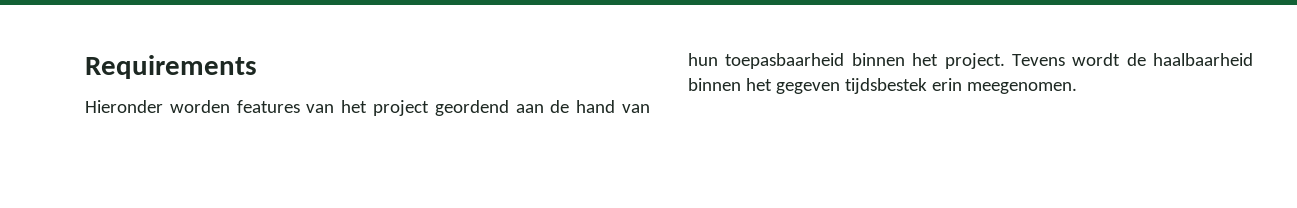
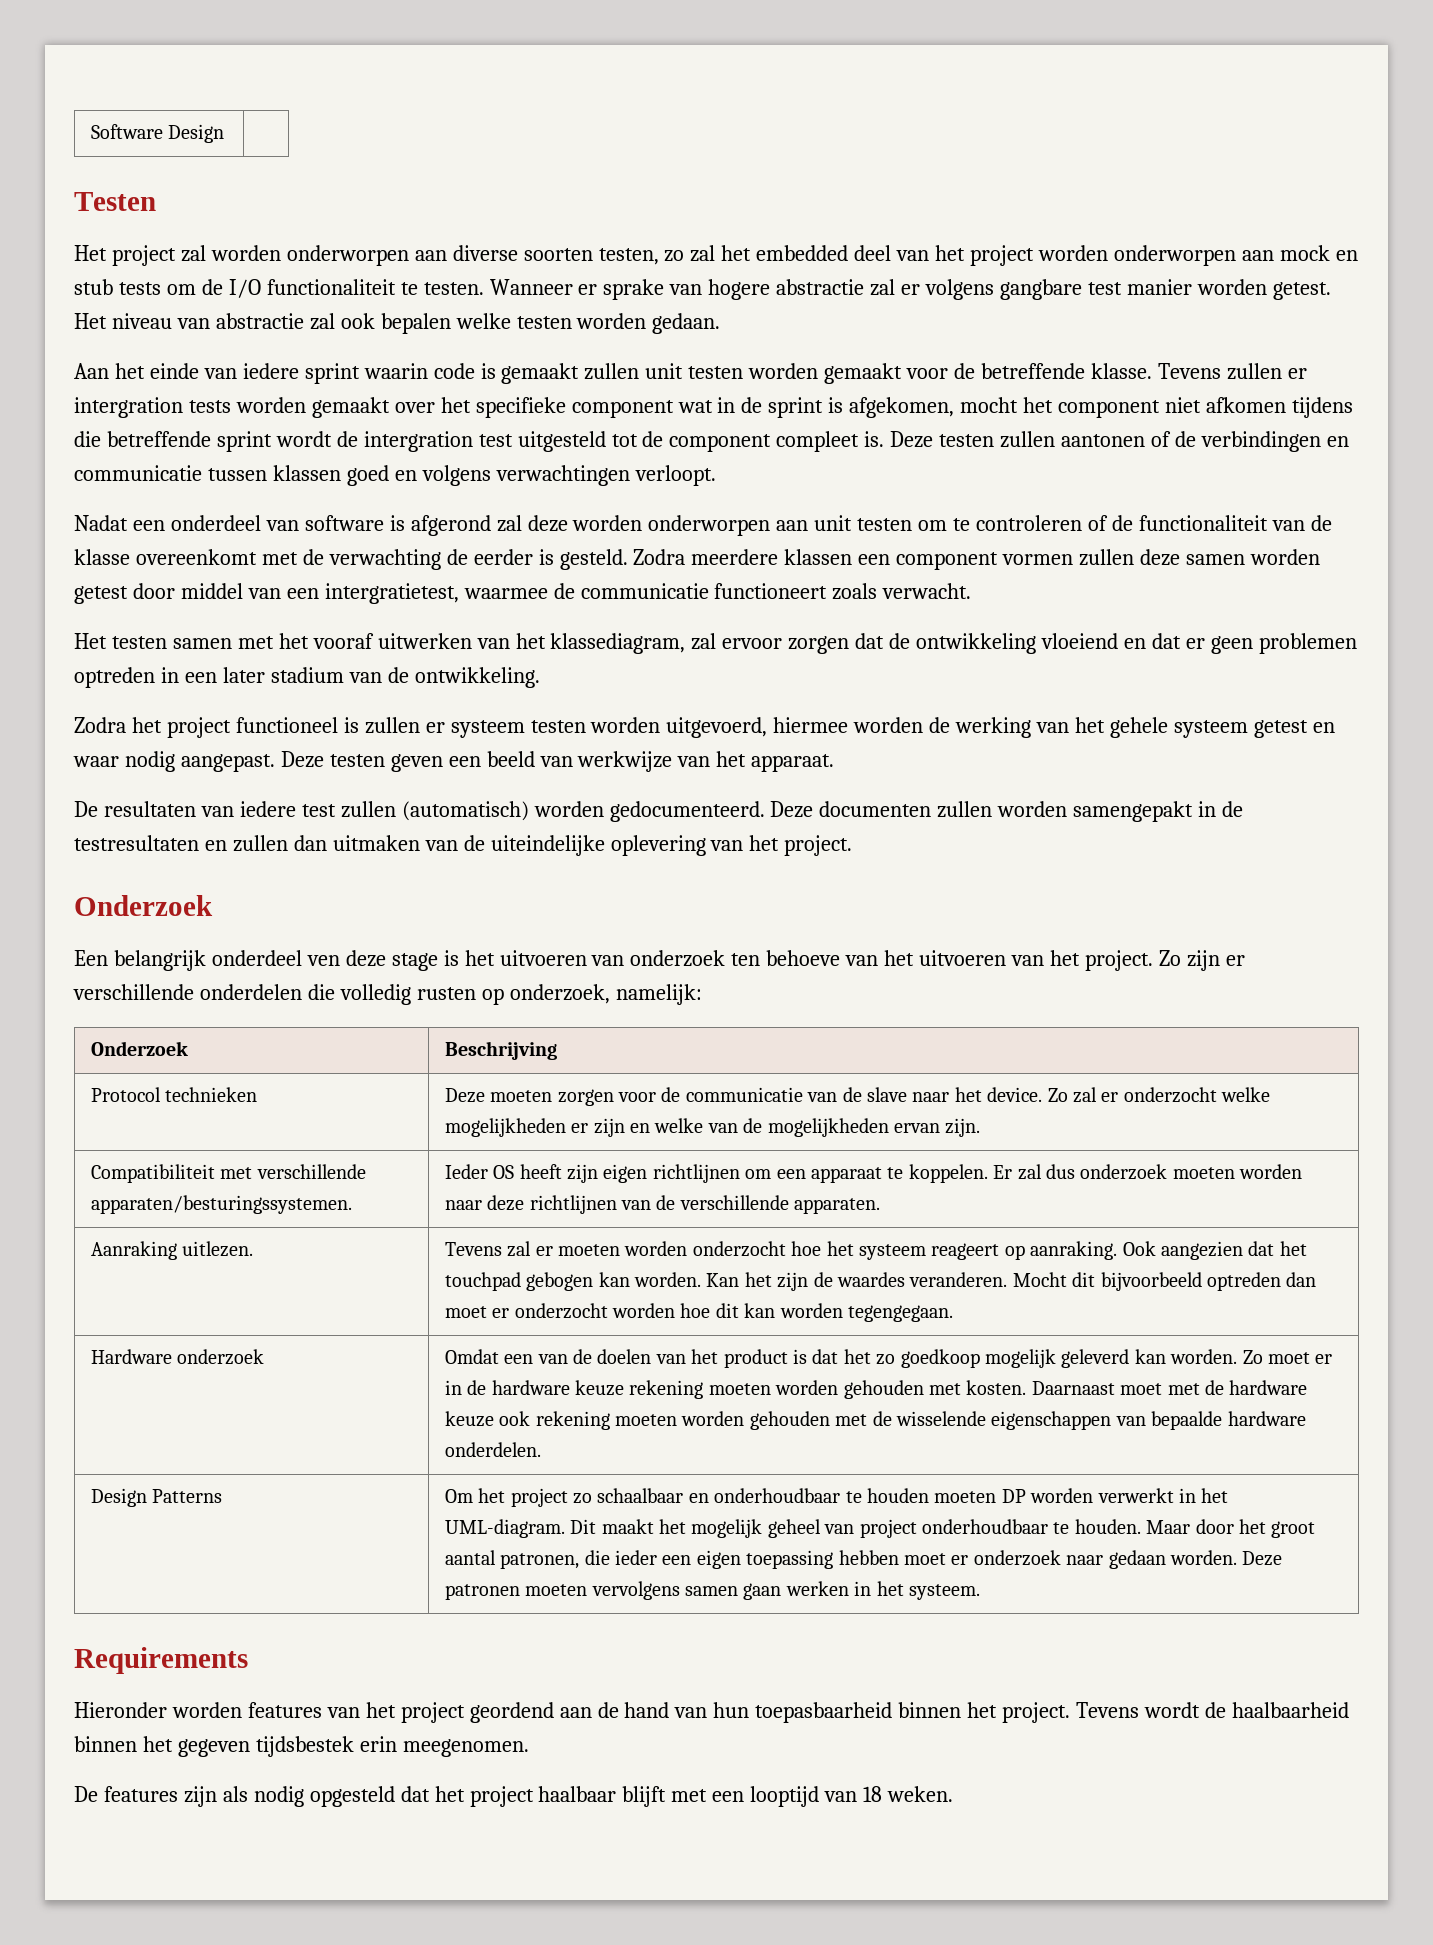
(85, 67) none -> [90,124,225,143] [74,192,156,211] [74,245,1358,266] [74,279,1331,300] [74,313,721,334] [74,363,1307,384] [74,397,1353,418] [74,431,1349,452] [74,465,716,486] [74,515,1332,536] [74,549,1320,570] [74,583,972,604] [74,633,1357,654] [74,667,540,688] [74,717,1335,738] [73,751,835,772] [74,801,1244,822] [74,835,853,856] [74,895,213,916] [74,950,1245,971] [73,984,702,1005] [90,1041,188,1056] [444,1041,557,1060] [90,1087,258,1102] [444,1087,1271,1106] [444,1118,981,1137] [90,1164,366,1183] [90,1195,352,1214] [444,1164,1303,1183] [444,1195,881,1214] [90,1241,254,1260] [444,1241,1307,1260] [444,1272,1317,1291] [444,1303,953,1322] [90,1349,265,1365] [444,1349,1333,1368] [444,1380,1308,1399] [444,1411,1306,1430] [444,1442,541,1457] [90,1488,223,1507] [444,1488,1229,1507] [444,1519,1316,1538] [444,1550,1283,1569] [444,1581,980,1600] Software Design | // Testen // Het project zal worden onderworpen aan diverse soorten testen, zo zal het embedded deel van het project worden onderworpen aan mock en stub tests om de I/O functionaliteit te testen. Wanneer er sprake van hogere abstractie zal er volgens gangbare test manier worden getest. Het niveau van abstractie zal ook bepalen welke testen worden gedaan. // Aan het einde van iedere sprint waarin code is gemaakt zullen unit testen worden gemaakt voor de betreffende klasse. Tevens zullen er intergration tests worden gemaakt over het specifieke component wat in de sprint is afgekomen, mocht het component niet afkomen tijdens die betreffende sprint wordt de intergration test uitgesteld tot de component compleet is. Deze testen zullen aantonen of de verbindingen en communicatie tussen klassen goed en volgens verwachtingen verloopt. // Nadat een onderdeel van software is afgerond zal deze worden onderworpen aan unit testen om te controleren of de functionaliteit van de klasse overeenkomt met de verwachting de eerder is gesteld. Zodra meerdere klassen een component vormen zullen deze samen worden getest door middel van een intergratietest, waarmee de communicatie functioneert zoals verwacht. // Het testen samen met het vooraf uitwerken van het klassediagram, zal ervoor zorgen dat de ontwikkeling vloeiend en dat er geen problemen optreden in een later stadium van de ontwikkeling. // Zodra het project functioneel is zullen er systeem testen worden uitgevoerd, hiermee worden de werking van het gehele systeem getest en waar nodig aangepast. Deze testen geven een beeld van werkwijze van het apparaat. // De resultaten van iedere test zullen (automatisch) worden gedocumenteerd. Deze documenten zullen worden samengepakt in de testresultaten en zullen dan uitmaken van de uiteindelijke oplevering van het project. // Onderzoek // Een belangrijk onderdeel ven deze stage is het uitvoeren van onderzoek ten behoeve van het uitvoeren van het project. Zo zijn er verschillende onderdelen die volledig rusten op onderzoek, namelijk: // Onderzoek | Beschrijving // Protocol technieken | Deze moeten zorgen voor de communicatie van de slave naar het device. Zo zal er onderzocht welke mogelijkheden er zijn en welke van de mogelijkheden ervan zijn. // Compatibiliteit met verschillende apparaten/besturingssystemen. | Ieder OS heeft zijn eigen richtlijnen om een apparaat te koppelen. Er zal dus onderzoek moeten worden naar deze richtlijnen van de verschillende apparaten. // Aanraking uitlezen. | Tevens zal er moeten worden onderzocht hoe het systeem reageert op aanraking. Ook aangezien dat het touchpad gebogen kan worden. Kan het zijn de waardes veranderen. Mocht dit bijvoorbeeld optreden dan moet er onderzocht worden hoe dit kan worden tegengegaan. // Hardware onderzoek | Omdat een van de doelen van het product is dat het zo goedkoop mogelijk geleverd kan worden. Zo moet er in de hardware keuze rekening moeten worden gehouden met kosten. Daarnaast moet met de hardware keuze ook rekening moeten worden gehouden met de wisselende eigenschappen van bepaalde hardware onderdelen. // Design Patterns | Om het project zo schaalbaar en onderhoudbaar te houden moeten DP worden verwerkt in het UML-diagram. Dit maakt het mogelijk geheel van project onderhoudbaar te houden. Maar door het groot aantal patronen, die ieder een eigen toepassing hebben moet er onderzoek naar gedaan worden. Deze patronen moeten vervolgens samen gaan werken in het systeem. //
(1077, 88) none -> [74,1786,954,1807] // De features zijn als nodig opgesteld dat het project haalbaar blijft met een looptijd van 18 weken.

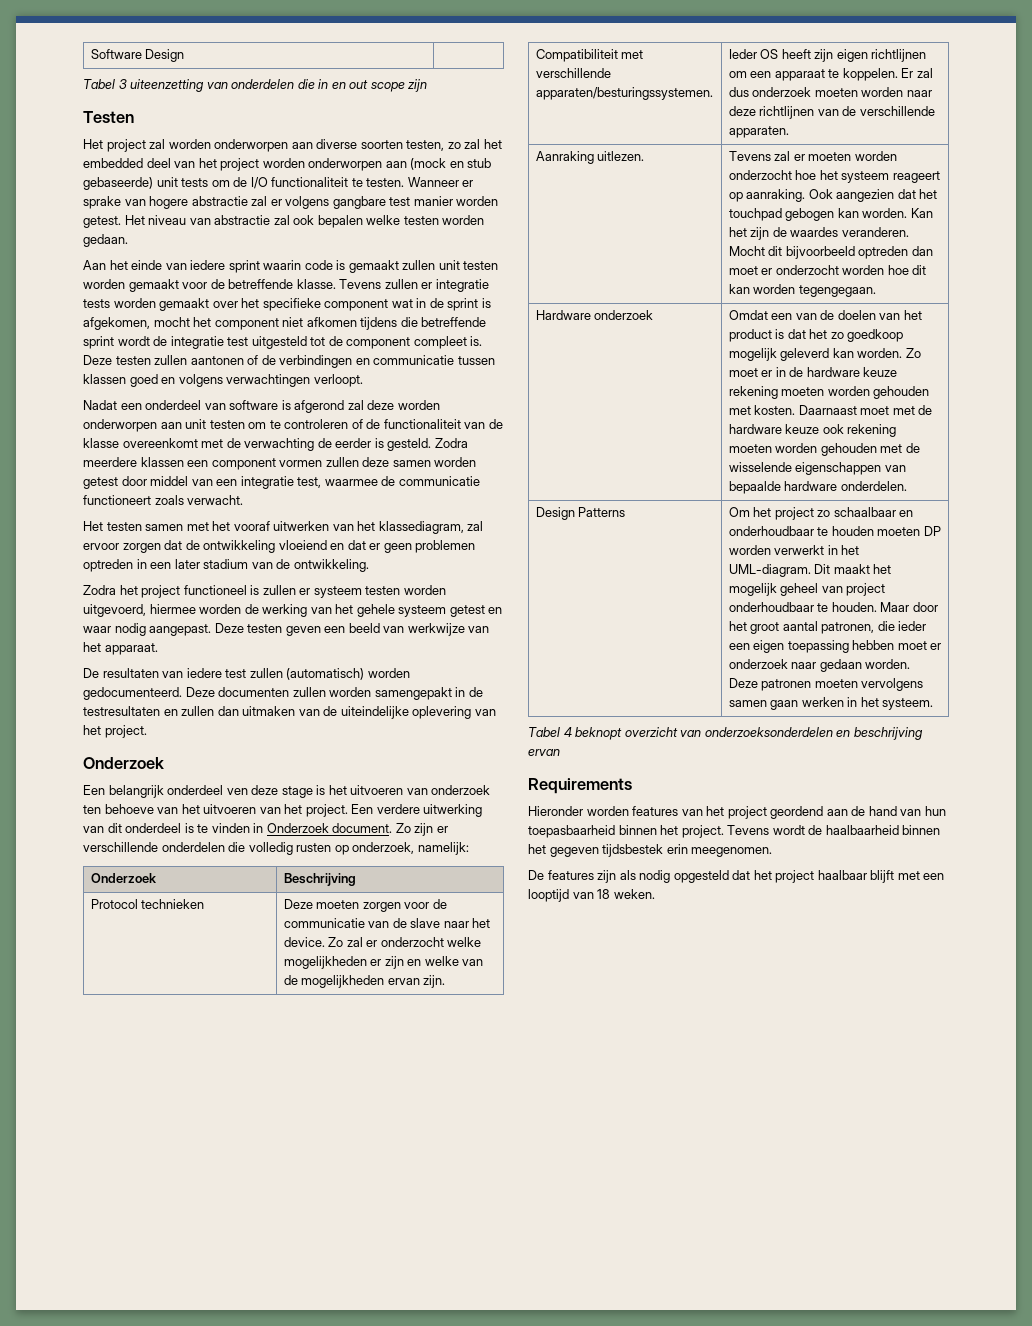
(225, 133) none -> [83,79,428,92] // Tabel 3 uiteenzetting van onderdelen die in en out scope zijn
[1279,245,1330,261] mock -> [410,158,447,170] (mock
(113, 287) none -> [83,177,178,190] gebaseerde) unit
[74,397,183,418] intergration -> [435,279,489,292] integratie
[363,431,473,452] intergration -> [170,336,224,349] integratie
[324,583,459,604] intergratietest, -> [240,476,322,489] integratie test,
(1153, 960) none -> [351,804,483,817] [83,823,393,833] Een verdere uitwerking van dit onderdeel is te vinden in Onderzoek document.
(980, 1592) none -> [528,727,923,740] [528,749,560,756] // Tabel 4 beknopt overzicht van onderzoeksonderdelen en beschrijving ervan

